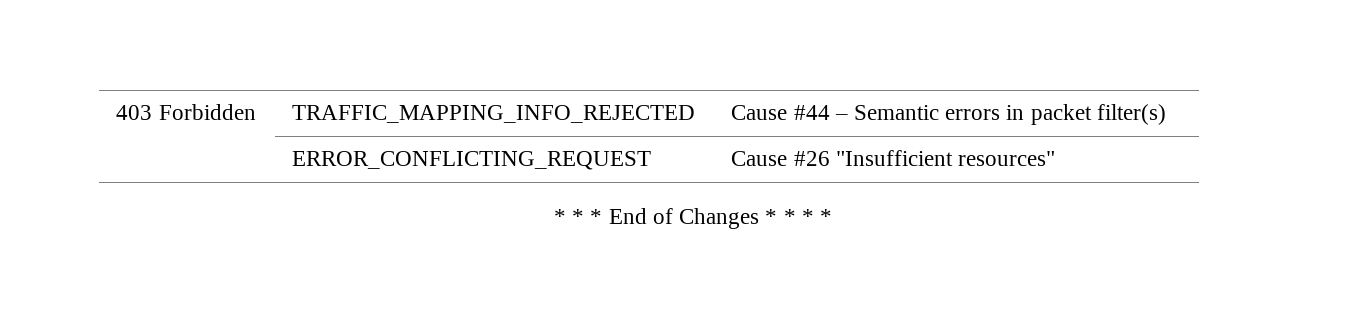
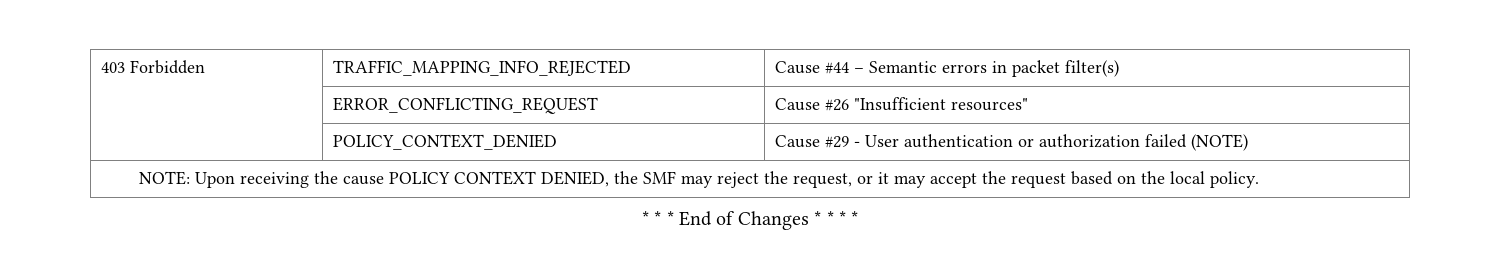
(1056, 158) none -> [332,134,557,150] [774,134,1248,151] [139,171,1260,188] // | POLICY_CONTEXT_DENIED | Cause #29 - User authentication or authorization failed (NOTE) // NOTE: Upon receiving the cause POLICY CONTEXT DENIED, the SMF may reject the request, or it may accept the request based on the local policy.

